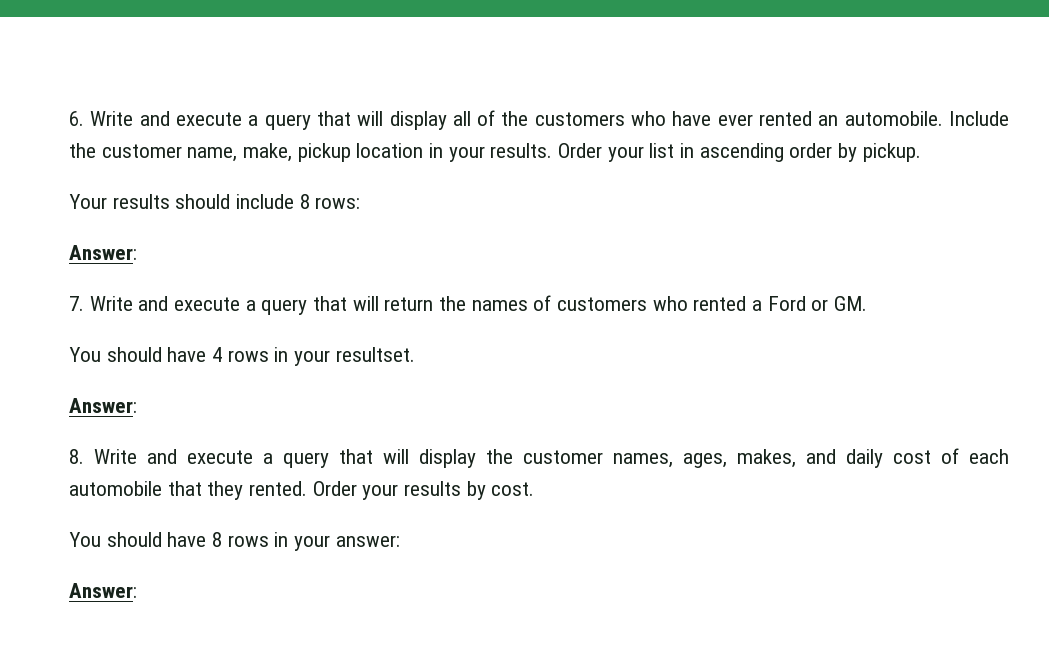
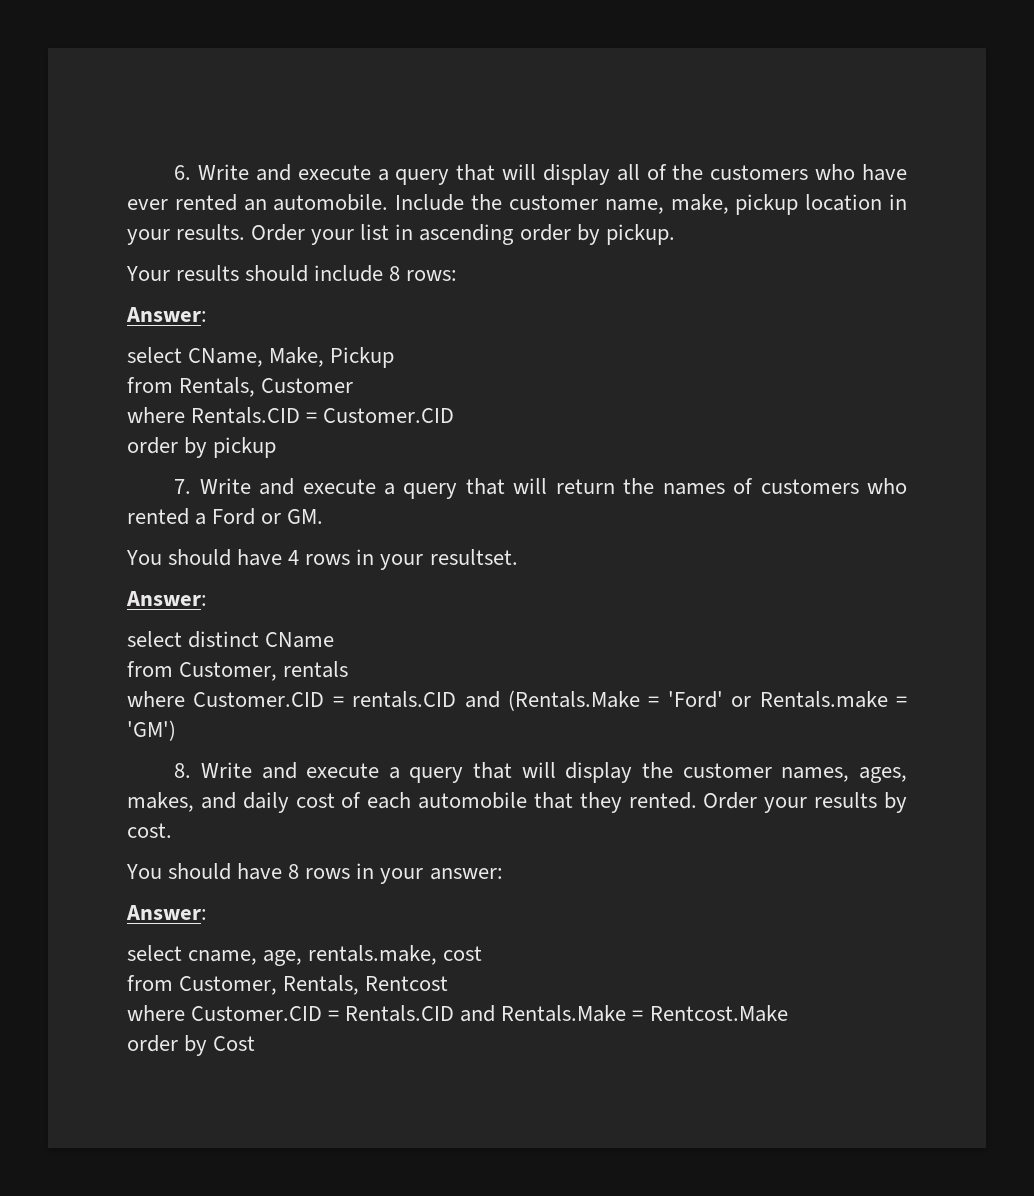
(137, 252) none -> [127,347,395,368] [127,377,354,397] [127,407,455,424] [127,437,277,458] // select CName, Make, Pickup // from Rentals, Customer // where Rentals.CID = Customer.CID // order by pickup
(137, 405) none -> [127,631,335,648] [127,661,349,681] [127,690,907,711] [127,720,176,741] // select distinct CName // from Customer, rentals // where Customer.CID = rentals.CID and (Rentals.Make = 'Ford' or Rentals.make = 'GM')
(137, 590) none -> [127,945,483,966] [127,975,449,995] [127,1005,788,1022] [127,1035,256,1056] // select cname, age, rentals.make, cost // from Customer, Rentals, Rentcost // where Customer.CID = Rentals.CID and Rentals.Make = Rentcost.Make // order by Cost

